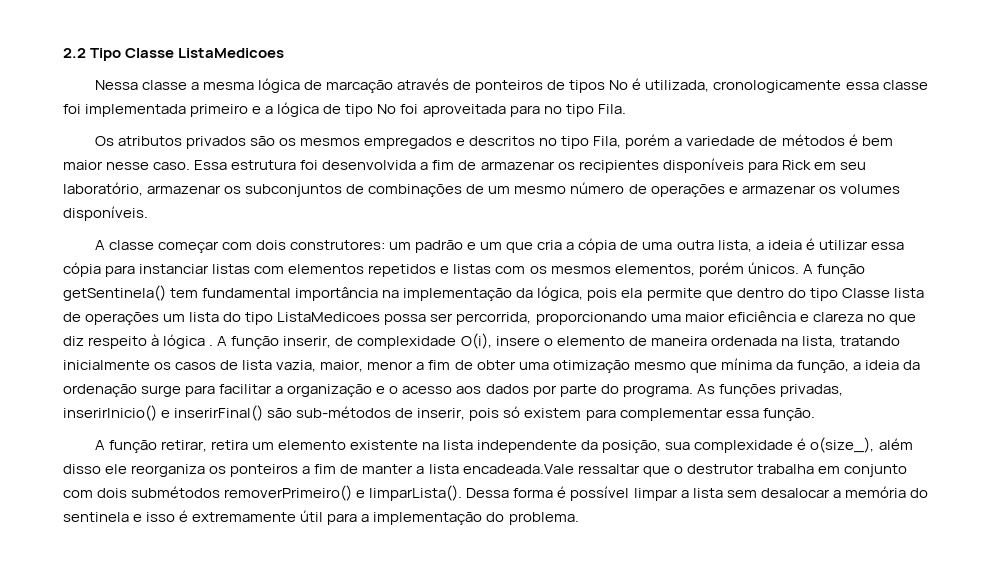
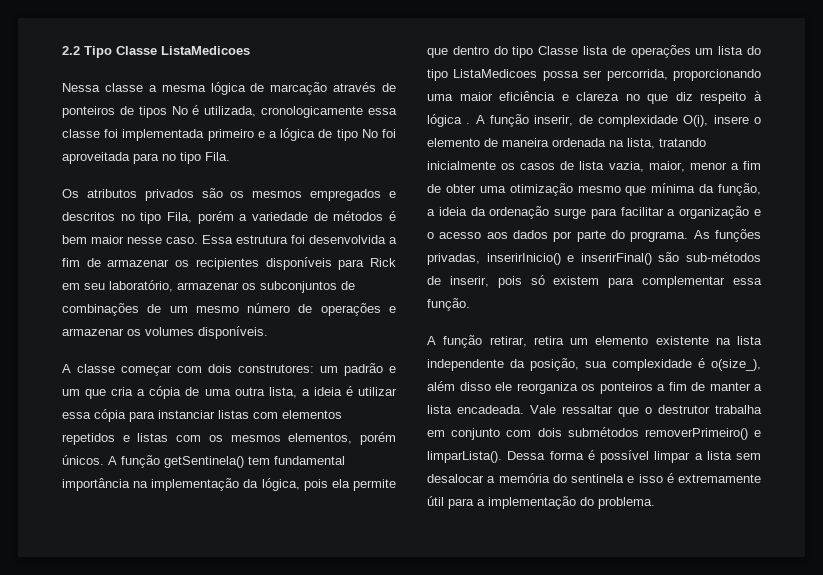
[462,464,574,474] encadeada.Vale -> [457,405,556,414] encadeada. Vale

